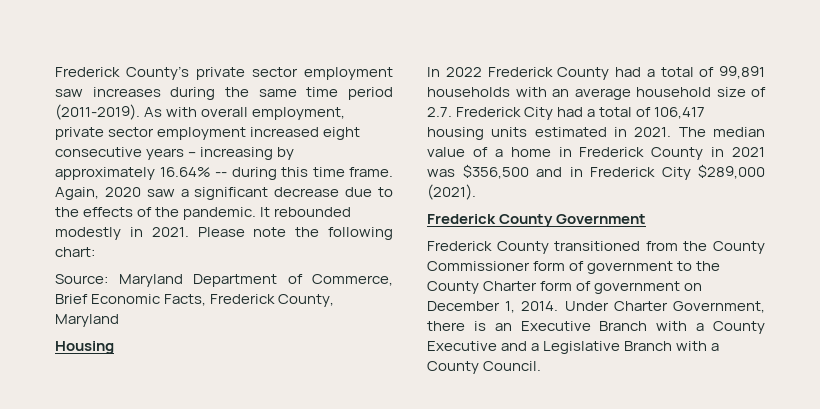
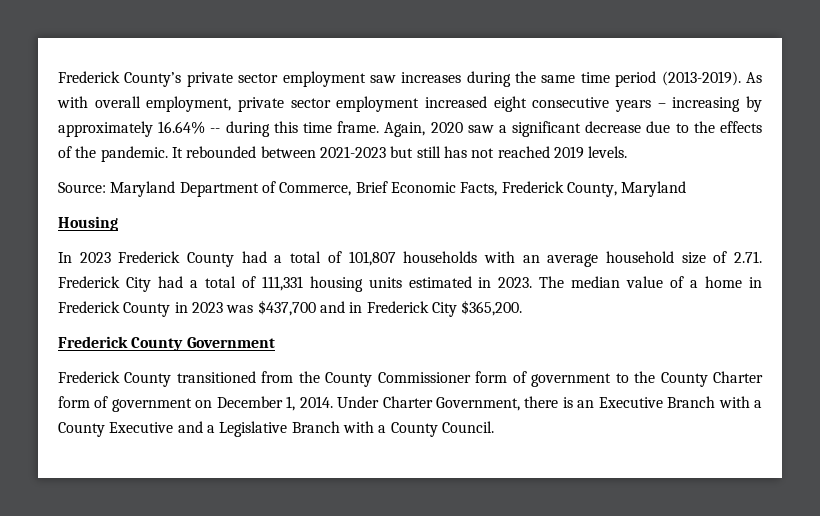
[55,104,140,120] (2011-2019). -> [661,71,741,86] (2013-2019).
[55,227,393,240] [55,247,95,257] modestly in 2021. Please note the following chart: -> [260,146,628,159] between 2021-2023 but still has not reached 2019 levels.
[445,67,482,77] 2022 -> [79,252,111,263] 2023
[719,66,765,79] 99,891 -> [348,251,396,266] 101,807
[427,107,452,117] 2.7. -> [734,251,762,263] 2.71.
[654,107,706,119] 106,417 -> [261,276,303,291] 111,331
[634,127,672,137] 2021. -> [498,277,533,288] 2023.
[732,147,765,157] [427,164,529,179] 2021 was $356,500 -> [191,300,316,316] 2023 was $437,700
[698,164,765,179] [427,184,476,200] $289,000 (2021). -> [461,300,523,316] $365,200.

